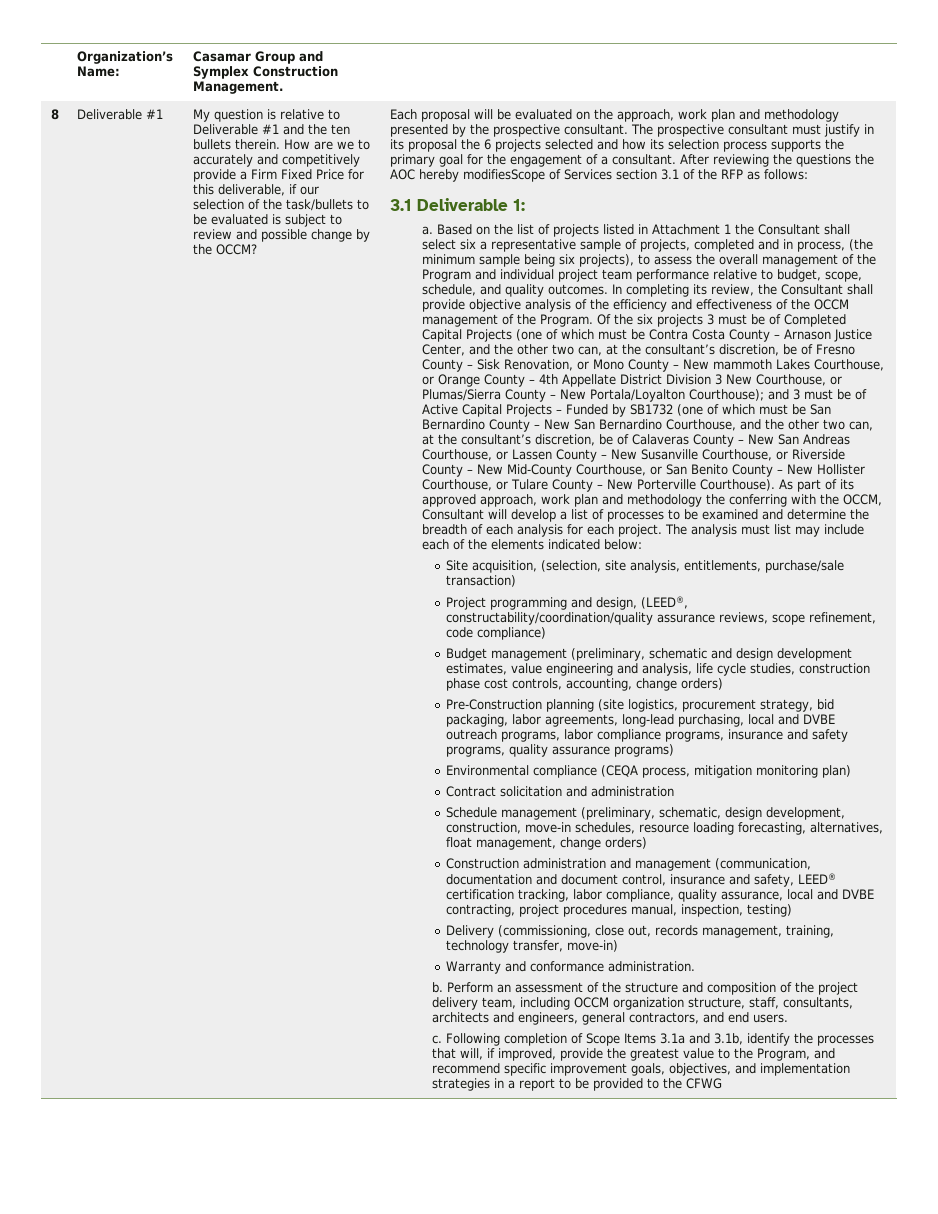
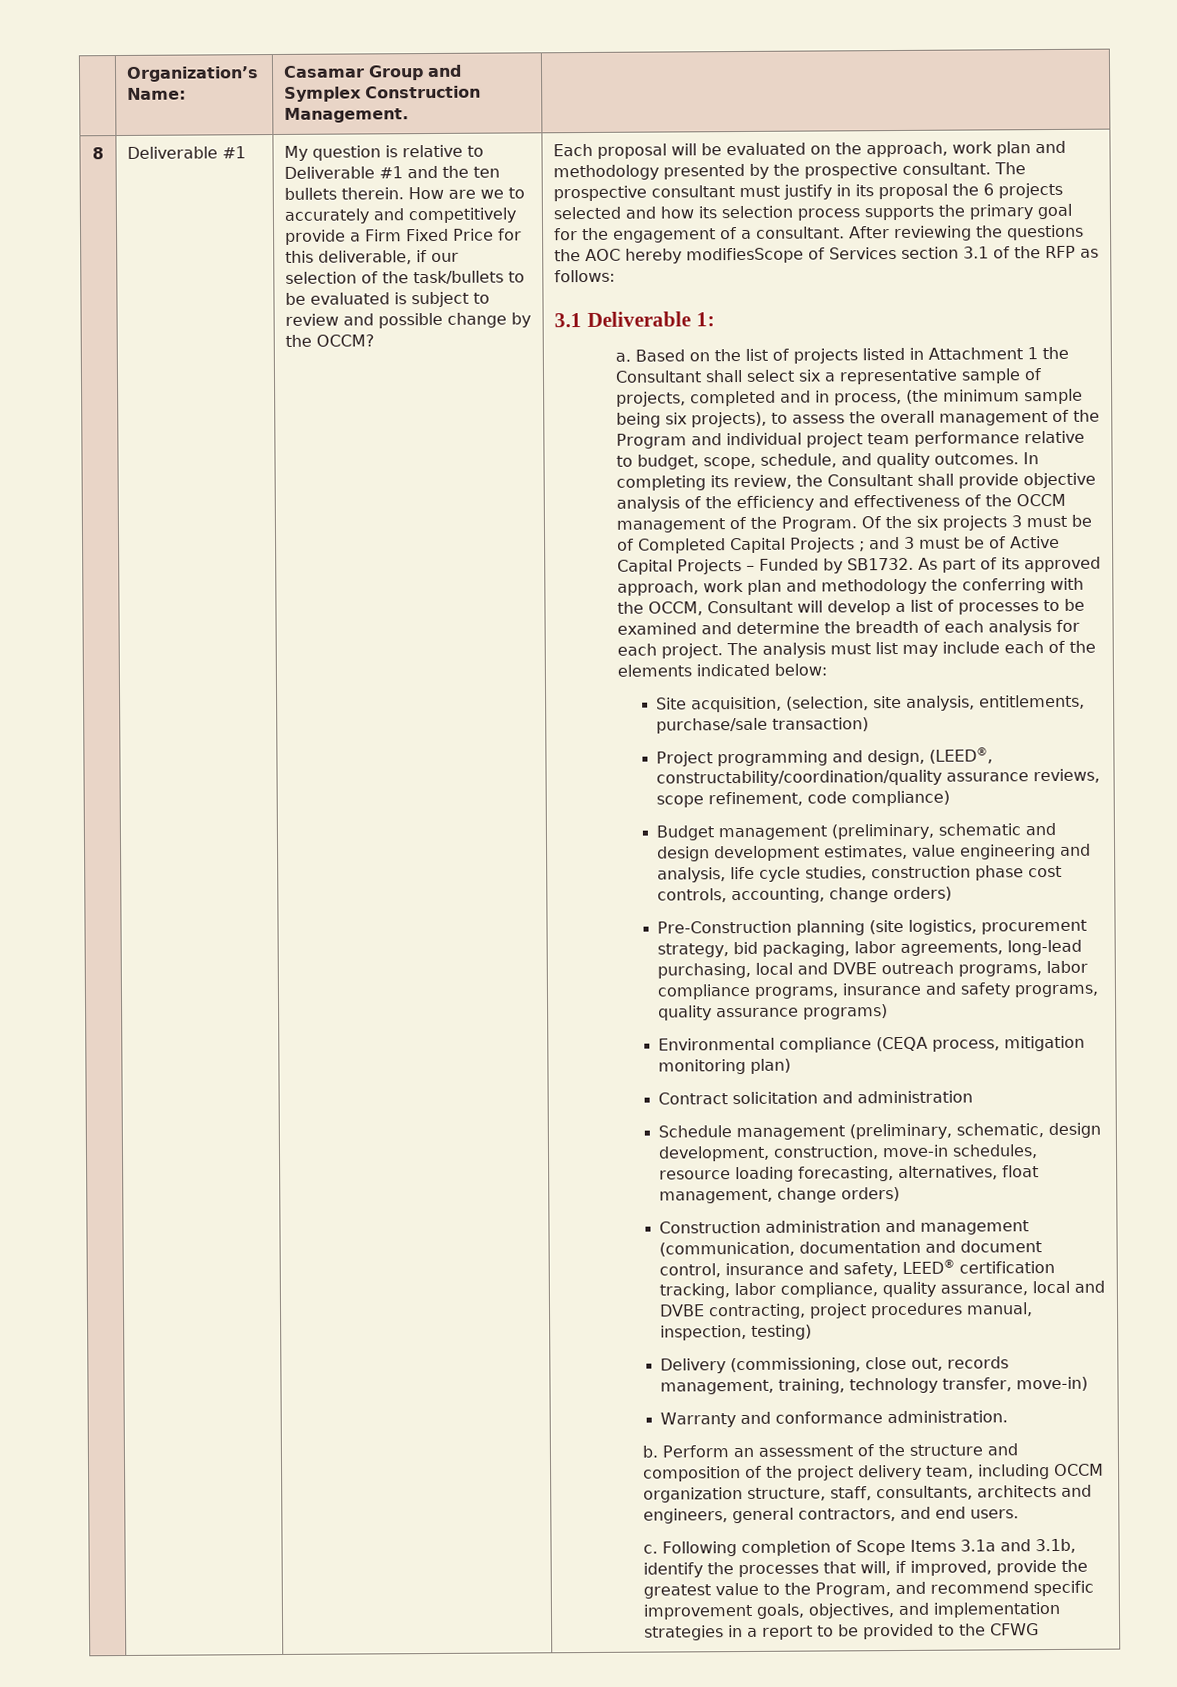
[515,329,872,342] [421,344,855,356] [421,359,884,372] [421,374,842,387] [421,389,764,402] (one of which must be Contra Costa County – Arnason Justice Center, and the other two can, at the consultant’s discretion, be of Fresno County – Sisk Renovation, or Mono County – New mammoth Lakes Courthouse, or Orange County – 4th Appellate District Division 3 New Courthouse, or Plumas/Sierra County – New Portala/Loyalton Courthouse); -> [859,541,866,552] ;
[629,404,831,416] [421,419,873,432] [421,434,850,447] [421,449,845,462] [421,464,865,477] [421,479,775,492] SB1732 (one of which must be San Bernardino County – New San Bernardino Courthouse, and the other two can, at the consultant’s discretion, be of Calaveras County – New San Andreas Courthouse, or Lassen County – New Susanville Courthouse, or Riverside County – New Mid-County Courthouse, or San Benito County – New Hollister Courthouse, or Tulare County – New Porterville Courthouse). -> [847,557,915,571] SB1732.

